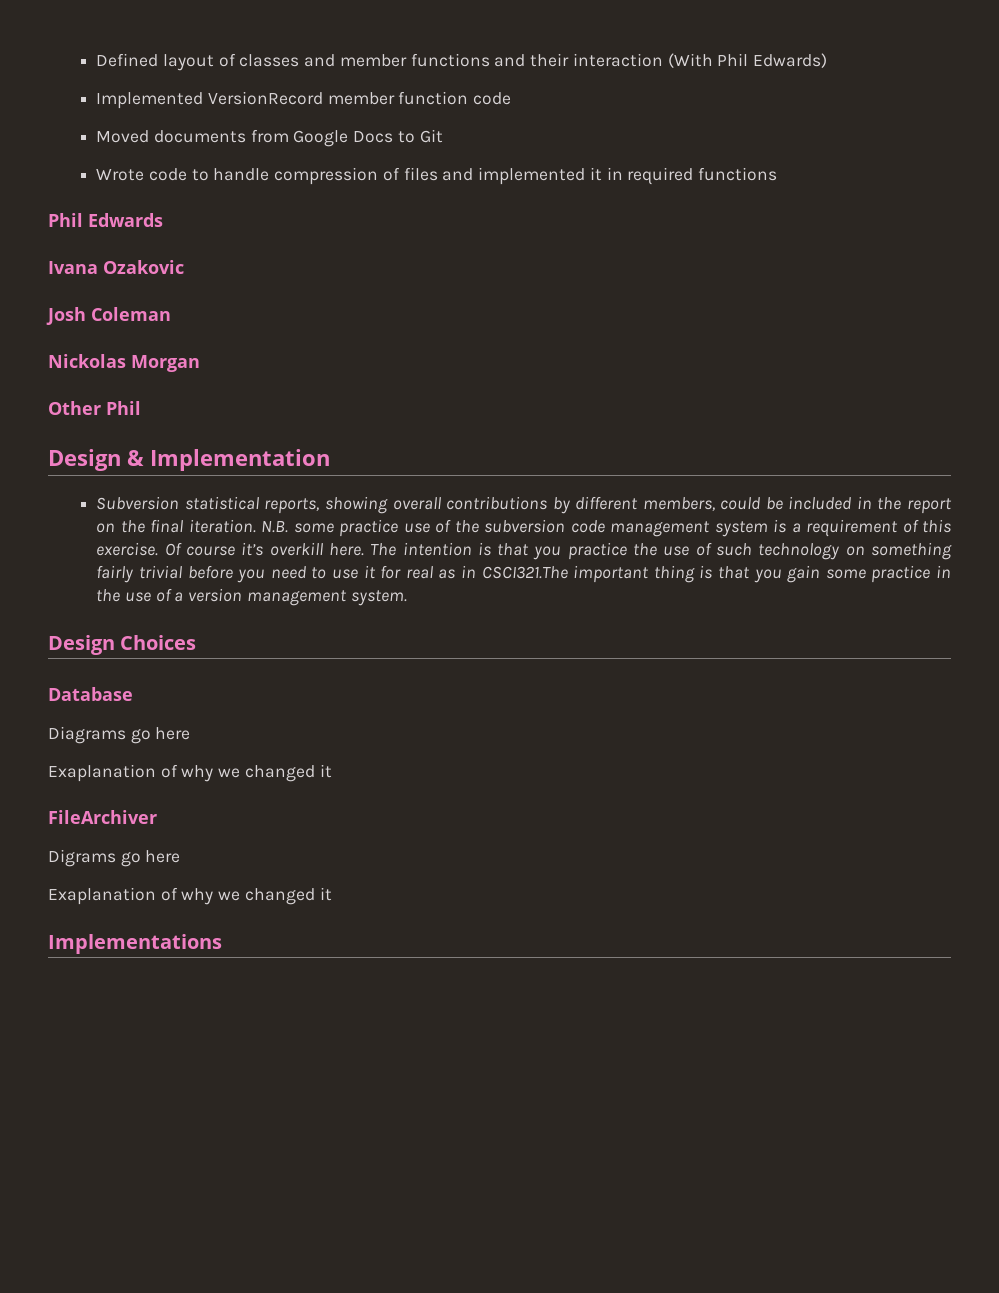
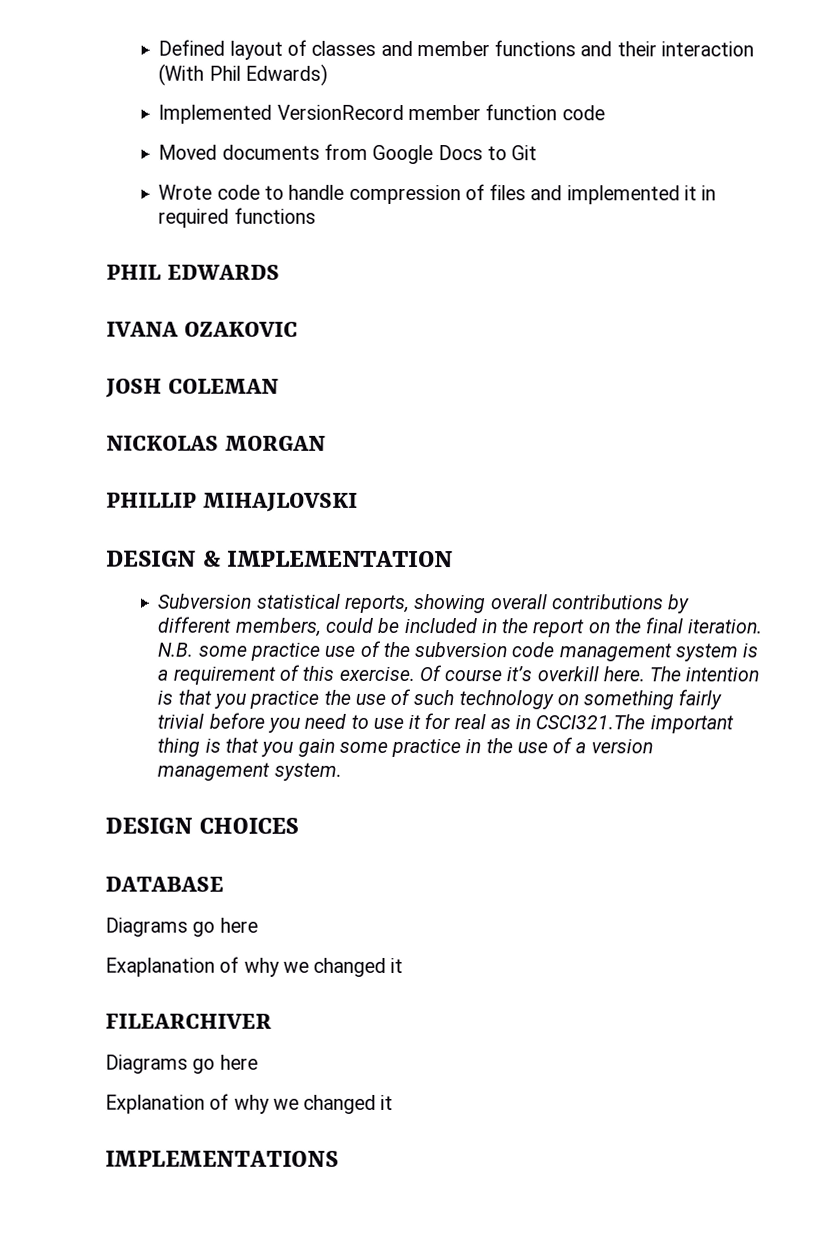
[48,213,163,227] [48,260,184,274] [46,307,171,325] [48,354,200,372] [48,401,141,415] [48,449,330,471] Phil Edwards // Ivana Ozakovic // Josh Coleman // Nickolas Morgan // Other Phil // Design & Implementation -> [106,264,280,280] [106,321,298,337] [105,378,279,398] [106,435,326,451] [106,492,358,512] [106,550,454,568] PHIL EDWARDS // IVANA OZAKOVIC // JOSH COLEMAN // NICKOLAS MORGAN // PHILLIP MIHAJLOVSKI // DESIGN & IMPLEMENTATION
[48,635,197,655] [48,687,133,701] Design Choices // Database -> [105,817,300,834] [105,876,224,892] DESIGN CHOICES // DATABASE
[48,810,157,824] [48,849,181,867] [48,887,332,905] [48,934,222,954] FileArchiver // Digrams go here // Exaplanation of why we changed it // Implementations -> [105,1013,272,1029] [105,1054,258,1074] [105,1093,394,1114] [105,1150,339,1167] FILEARCHIVER // Diagrams go here // Explanation of why we changed it // IMPLEMENTATIONS

